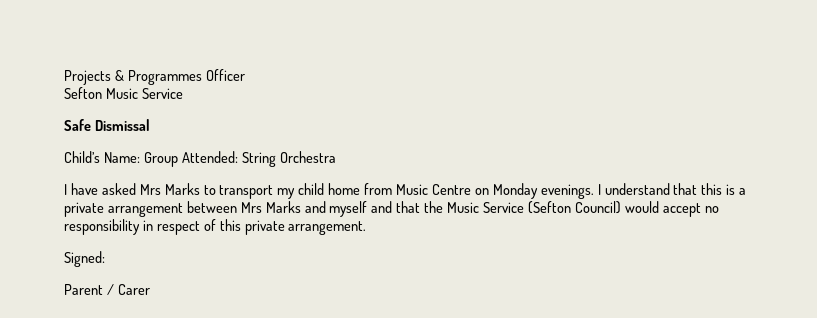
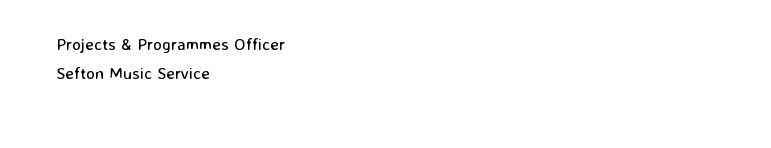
[64,119,150,131] [64,151,336,167] [64,183,747,199] [64,201,719,217] [64,219,367,235] [64,251,105,267] [64,284,150,295] // Safe Dismissal // Child’s Name: Group Attended: String Orchestra // I have asked Mrs Marks to transport my child home from Music Centre on Monday evenings. I understand that this is a private arrangement between Mrs Marks and myself and that the Music Service (Sefton Council) would accept no responsibility in respect of this private arrangement. // Signed: // Parent / Carer -> (210, 73) none

